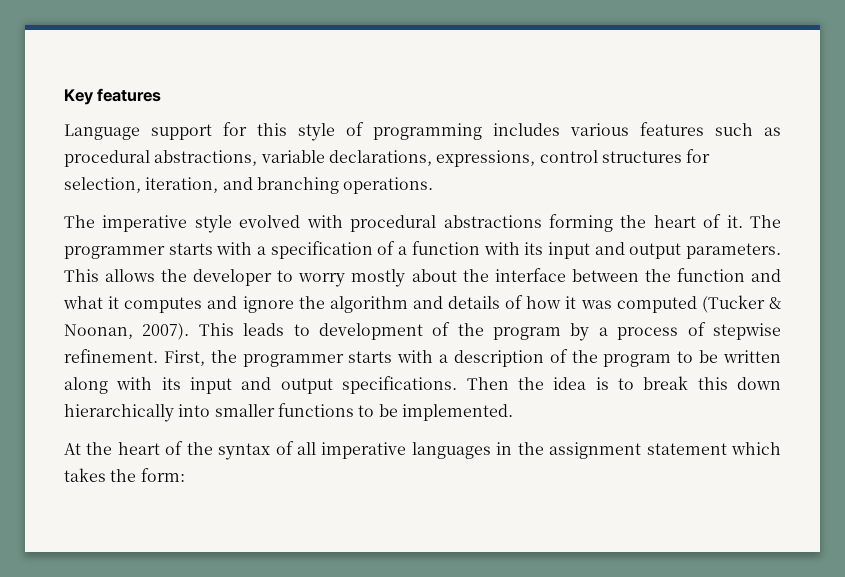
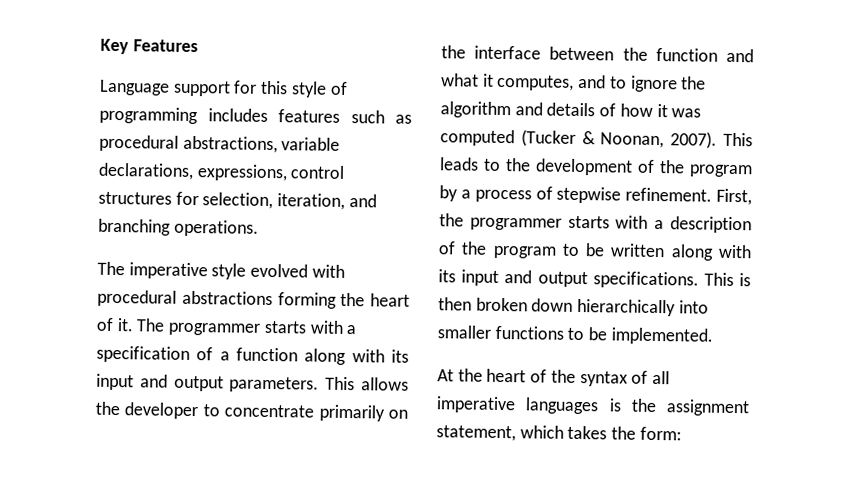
[97,88,162,102] features -> [132,39,198,53] Features
[570,123,629,136] various -> (268, 115) none
(480, 248) none -> [304,348,347,366] along
[298,269,457,287] worry mostly about -> [224,404,408,422] concentrate primarily on
[124,296,238,313] computes and -> [497,74,627,91] computes, and to
(310, 330) none -> [505,158,531,172] the
[466,376,728,390] Then the idea is to break this -> [703,272,751,287] [438,297,528,312] This is then broken
[496,442,513,455] in -> [608,398,622,412] is
[646,443,727,455] statement -> [436,425,516,442] statement,

